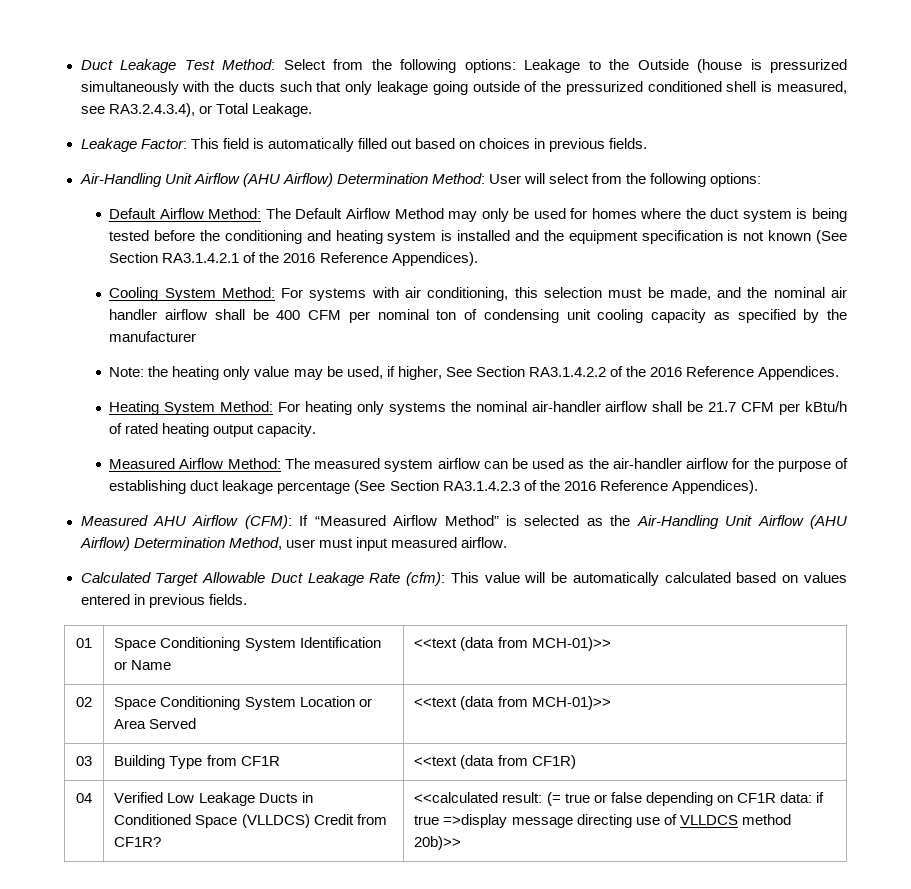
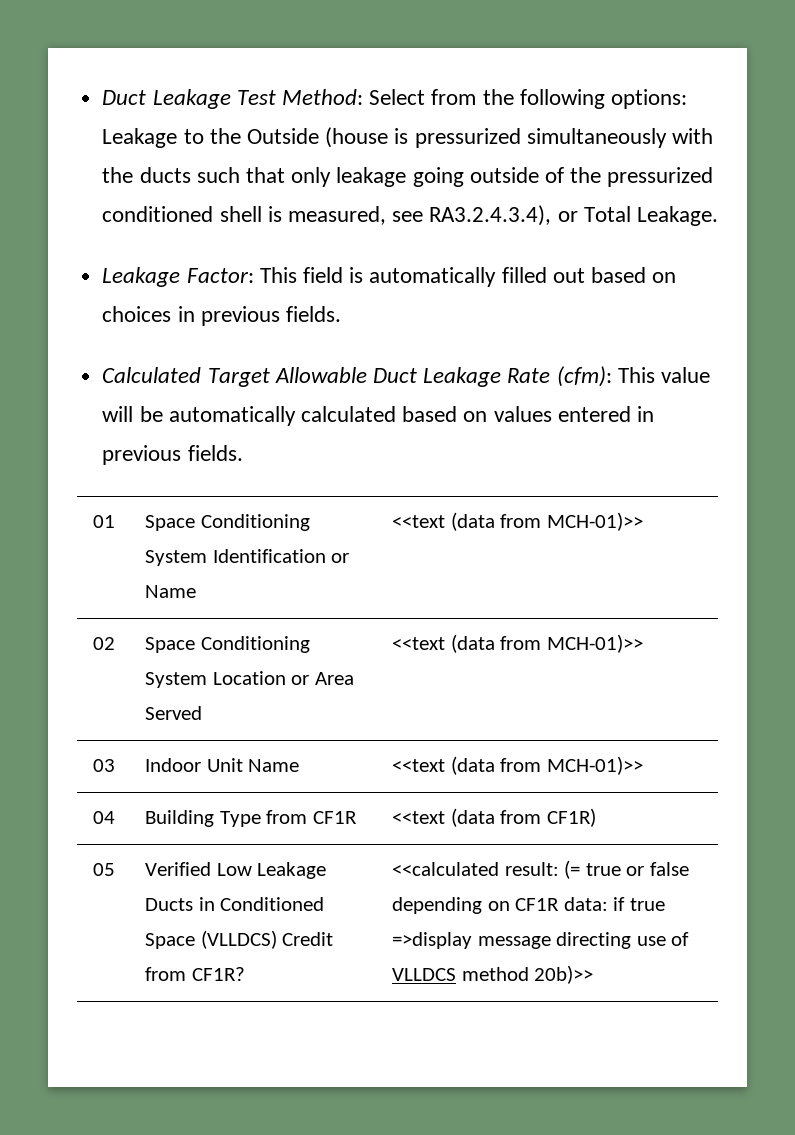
[79,173,762,187] [109,208,848,222] [109,230,848,244] [109,252,478,266] [109,287,848,301] [109,309,848,323] [109,331,197,342] [109,366,840,380] [109,401,848,415] [109,423,317,437] [109,458,849,472] [109,480,758,494] [80,515,847,529] [79,537,507,551] // Air-Handling Unit Airflow (AHU Airflow) Determination Method: User will select from the following options: // Default Airflow Method: The Default Airflow Method may only be used for homes where the duct system is being tested before the conditioning and heating system is installed and the equipment specification is not known (See Section RA3.1.4.2.1 of the 2016 Reference Appendices). // Cooling System Method: For systems with air conditioning, this selection must be made, and the nominal air handler airflow shall be 400 CFM per nominal ton of condensing unit cooling capacity as specified by the manufacturer // Note: the heating only value may be used, if higher, See Section RA3.1.4.2.2 of the 2016 Reference Appendices. // Heating System Method: For heating only systems the nominal air-handler airflow shall be 21.7 CFM per kBtu/h of rated heating output capacity. // Measured Airflow Method: The measured system airflow can be used as the air-handler airflow for the purpose of establishing duct leakage percentage (See Section RA3.1.4.2.3 of the 2016 Reference Appendices). // Measured AHU Airflow (CFM): If “Measured Airflow Method” is selected as the Air-Handling Unit Airflow (AHU Airflow) Determination Method, user must input measured airflow. -> (341, 314) none
(92, 761) none -> [145,758,300,772] [392,756,643,775] [93,811,115,824] | Indoor Unit Name | <<text (data from MCH-01)>> // 04
[76,793,92,803] 04 -> [93,863,115,876] 05

